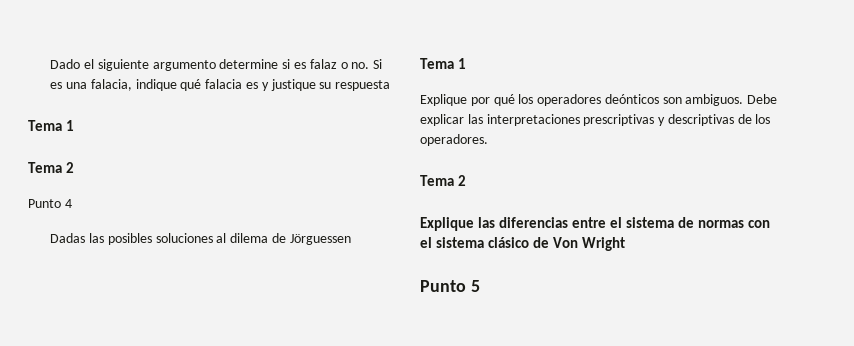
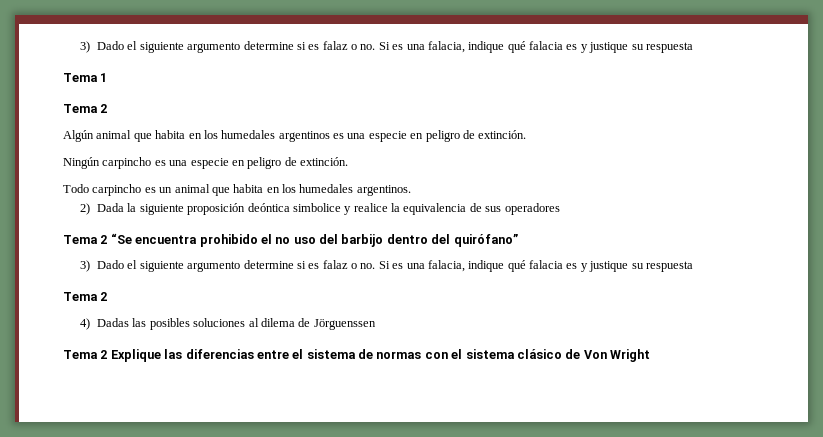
(50, 64) none -> [80,41,91,53] 3)
[28,199,72,208] Punto 4 // -> [63,130,527,142] [63,157,348,169] [63,184,411,196] [80,203,560,215] [63,233,518,247] [80,260,693,272] [63,292,108,301] [80,318,91,330] Algún animal que habita en los humedales argentinos es una especie en peligro de extinción. // Ningún carpincho es una especie en peligro de extinción. // Todo carpincho es un animal que habita en los humedales argentinos. // 2) Dada la siguiente proposición deóntica simbolice y realice la equivalencia de sus operadores // Tema 2 “Se encuentra prohibido el no uso del barbijo dentro del quirófano” // 3) Dado el siguiente argumento determine si es falaz o no. Si es una falacia, indique qué falacia es y justique su respuesta // Tema 2 // 4)
[289,234,351,245] [420,58,467,69] [420,94,778,106] [420,114,771,126] [420,134,488,146] [420,175,467,186] Jörguessen // Tema 1 // Explique por qué los operadores deónticos son ambiguos. Debe explicar las interpretaciones prescriptivas y descriptivas de los operadores. // Tema 2 // -> [313,319,376,330] [63,350,108,359] Jörguenssen // Tema 2
[420,280,480,292] // Punto 5 -> (650, 355) none

